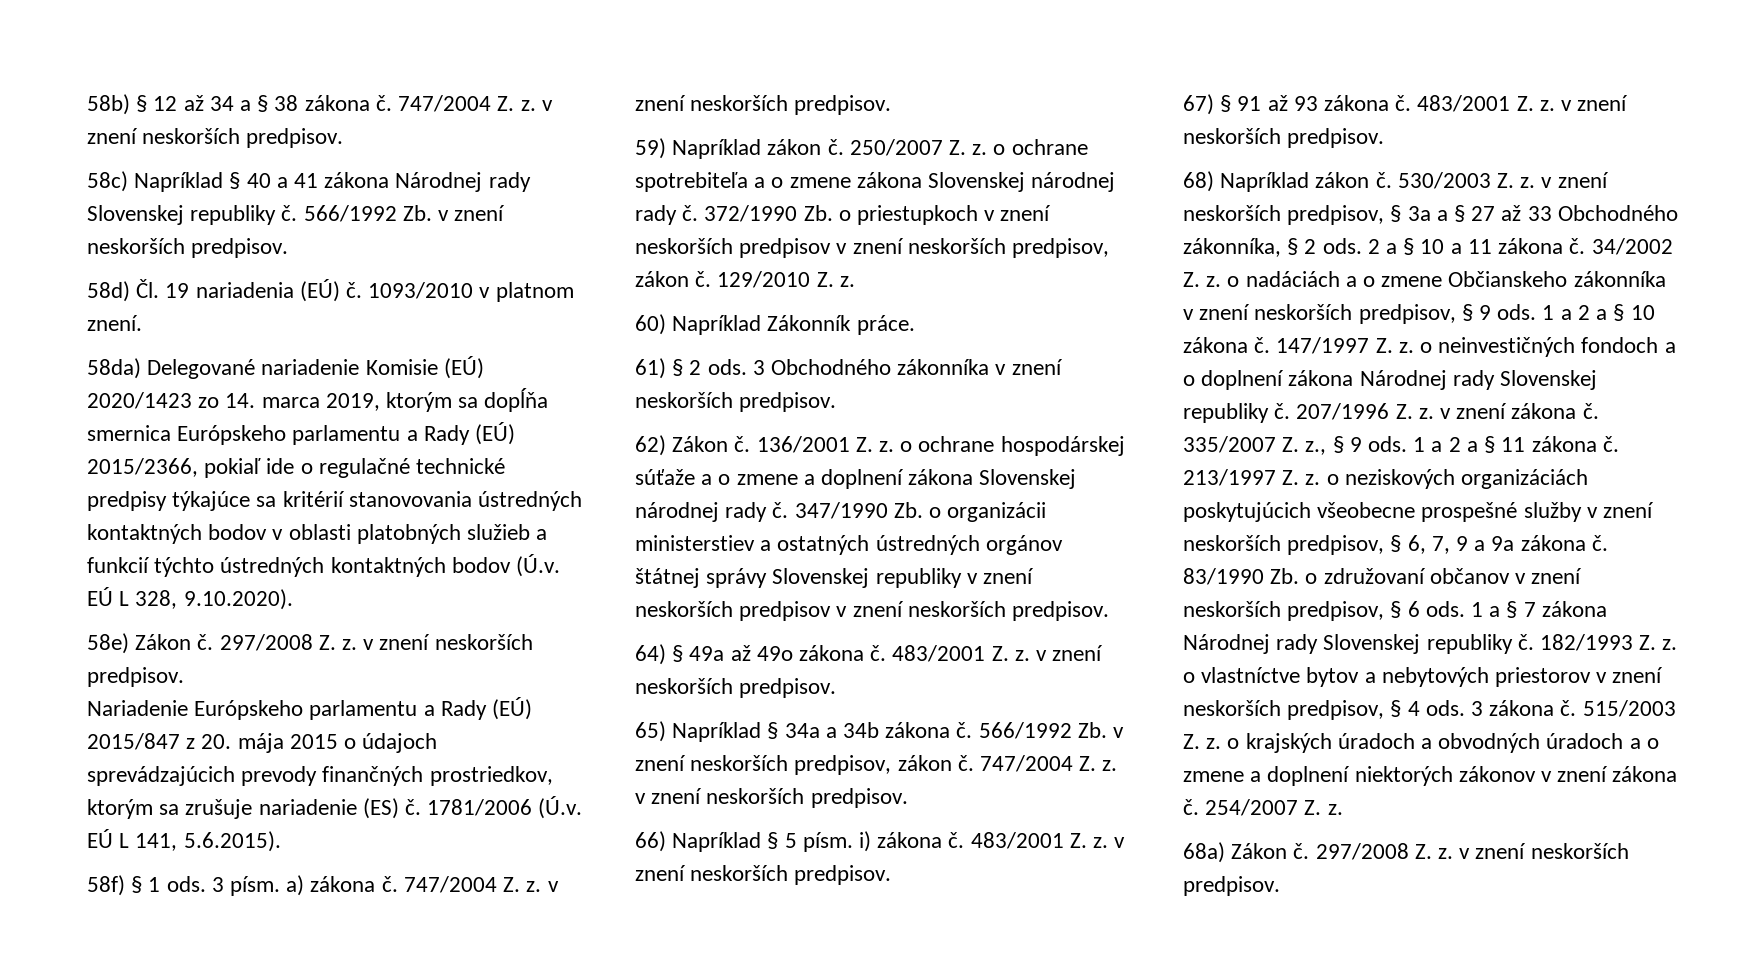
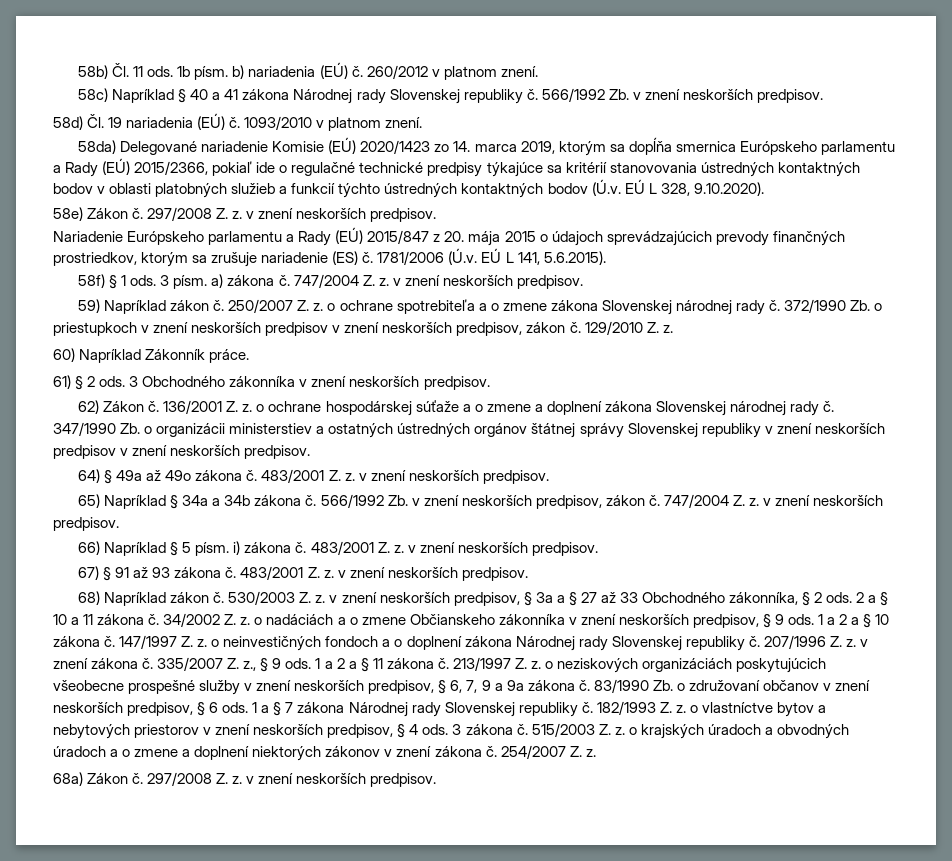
[136,95,553,112] [87,128,344,148] § 12 až 34 a § 38 zákona č. 747/2004 Z. z. v znení neskorších predpisov. -> [112,62,538,80] Čl. 11 ods. 1b písm. b) nariadenia (EÚ) č. 260/2012 v platnom znení.

